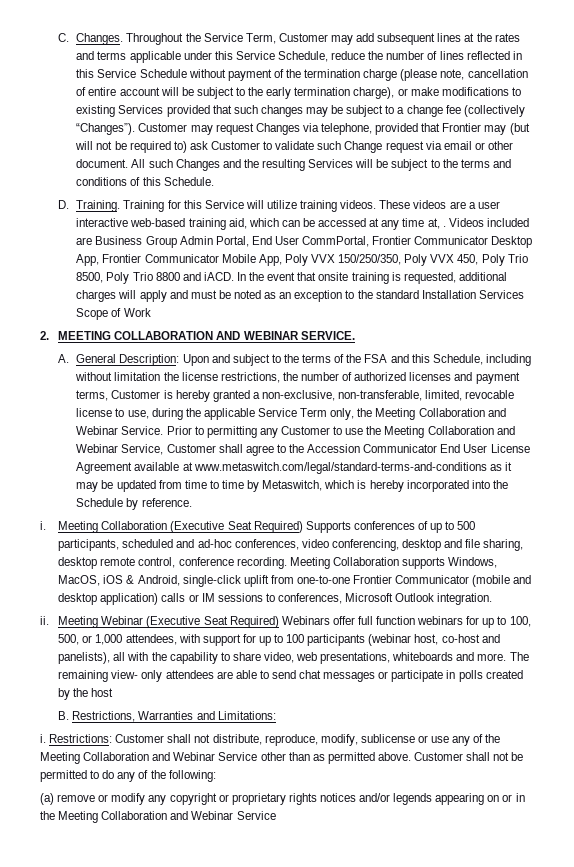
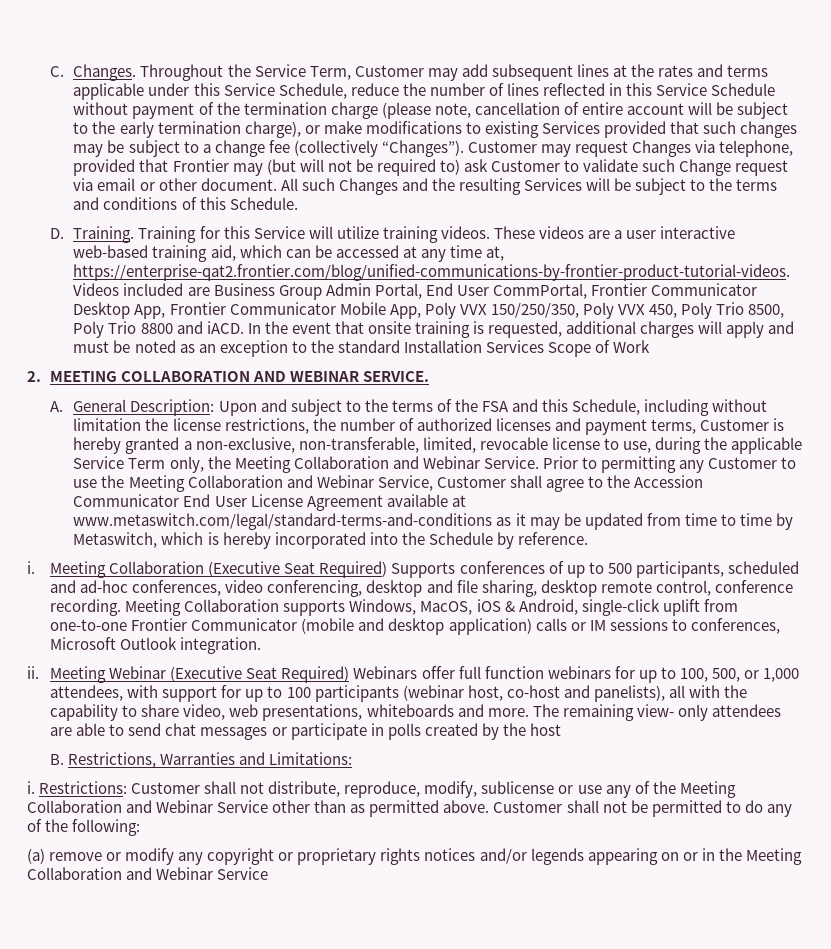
[442,226,446,227] . -> [73,264,791,281] https://enterprise-qat2.frontier.com/blog/unified-communications-by-frontier-product-tutorial-videos.

